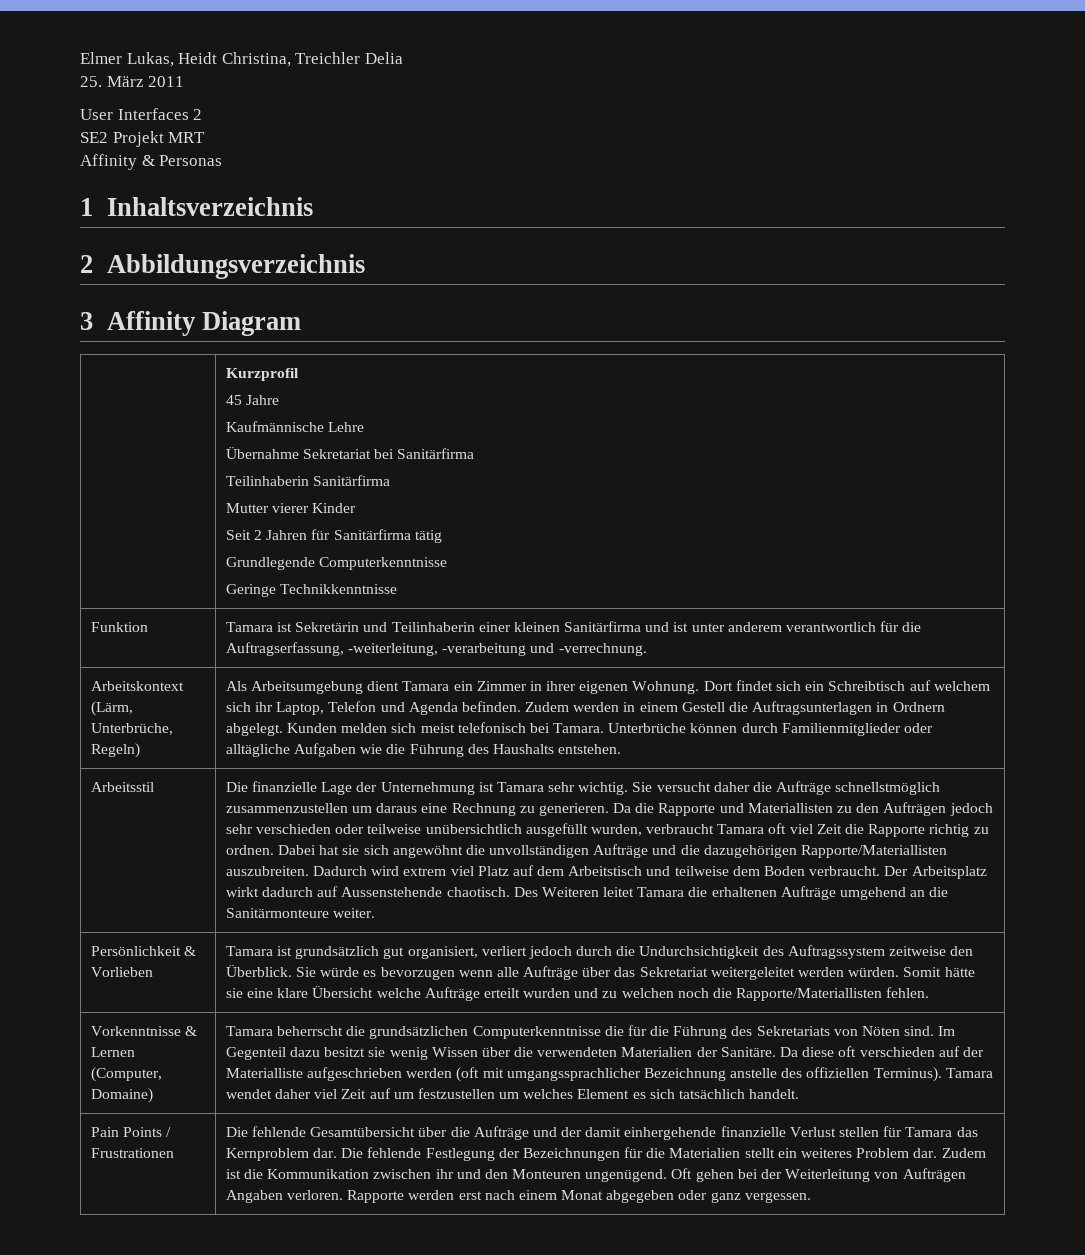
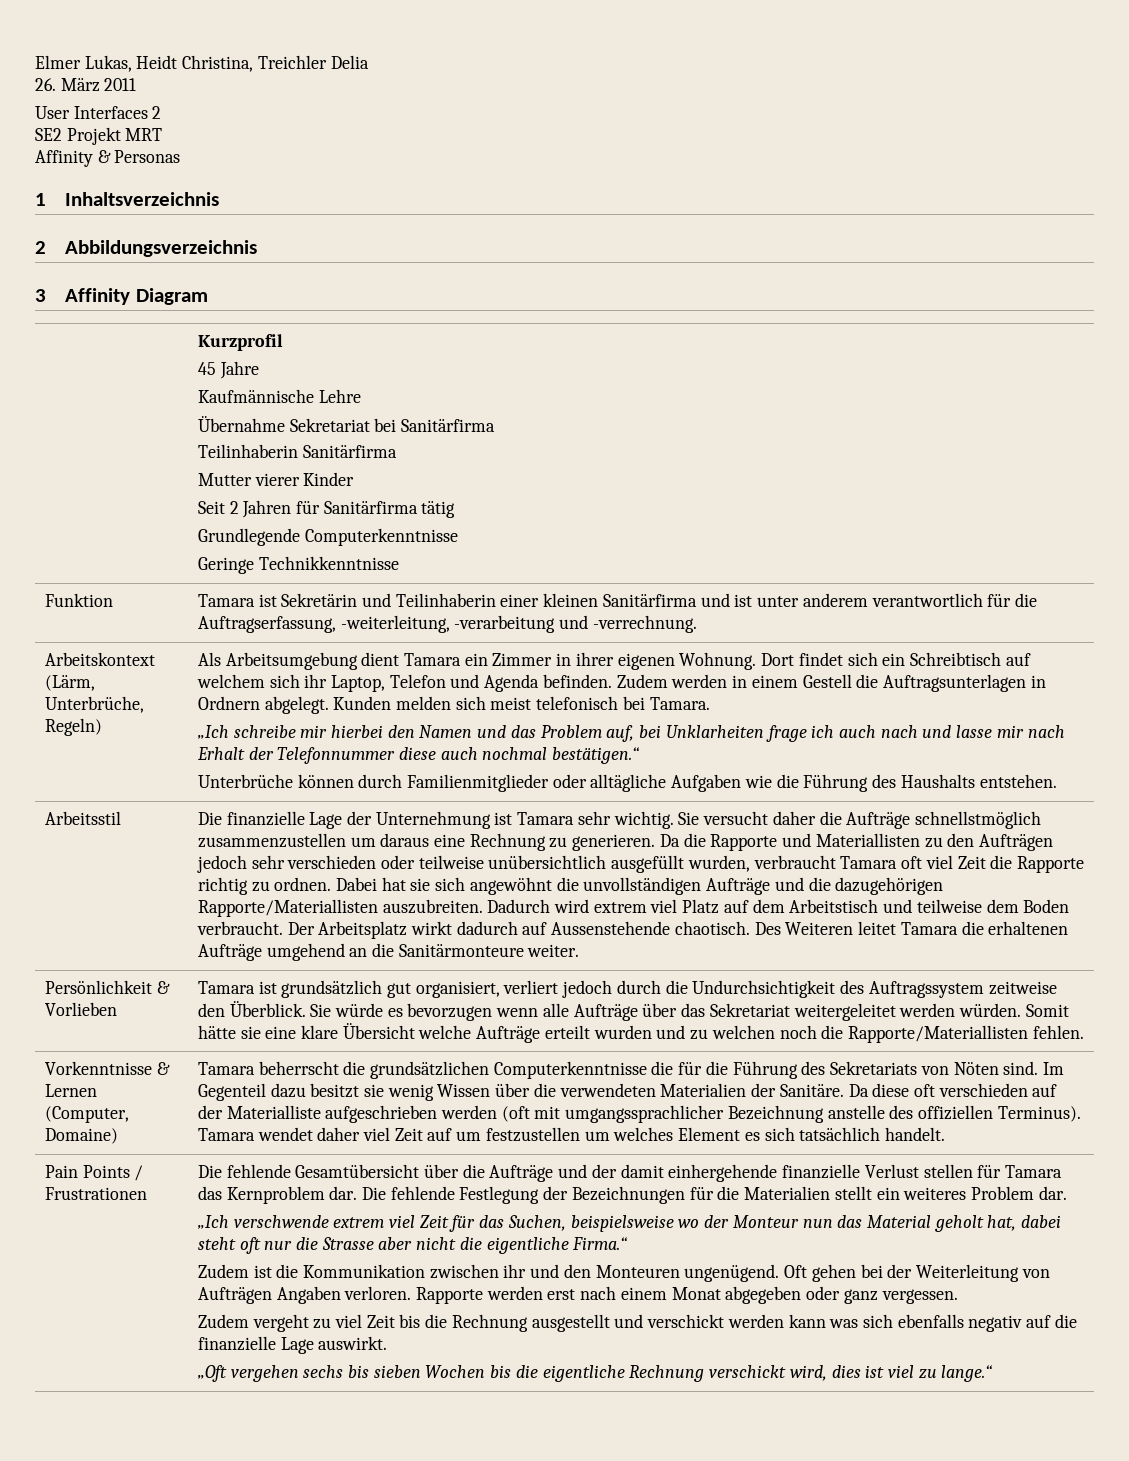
[80,76,102,87] 25. -> [35,78,56,91] 26.
(605, 728) none -> [197,725,1065,742] [196,747,640,764] // „Ich schreibe mir hierbei den Namen und das Problem auf, bei Unklarheiten frage ich auch nach und lasse mir nach Erhalt der Telefonnummer diese auch nochmal bestätigen.“ //
(938, 1153) none -> [197,1215,1062,1232] [197,1237,628,1254] // „Ich verschwende extrem viel Zeit für das Suchen, beispielsweise wo der Monteur nun das Material geholt hat, dabei steht oft nur die Strasse aber nicht die eigentliche Firma.“ //
(811, 1197) none -> [197,1314,1077,1332] [197,1336,388,1354] [197,1365,993,1382] // Zudem vergeht zu viel Zeit bis die Rechnung ausgestellt und verschickt werden kann was sich ebenfalls negativ auf die finanzielle Lage auswirkt. // „Oft vergehen sechs bis sieben Wochen bis die eigentliche Rechnung verschickt wird, dies ist viel zu lange.“

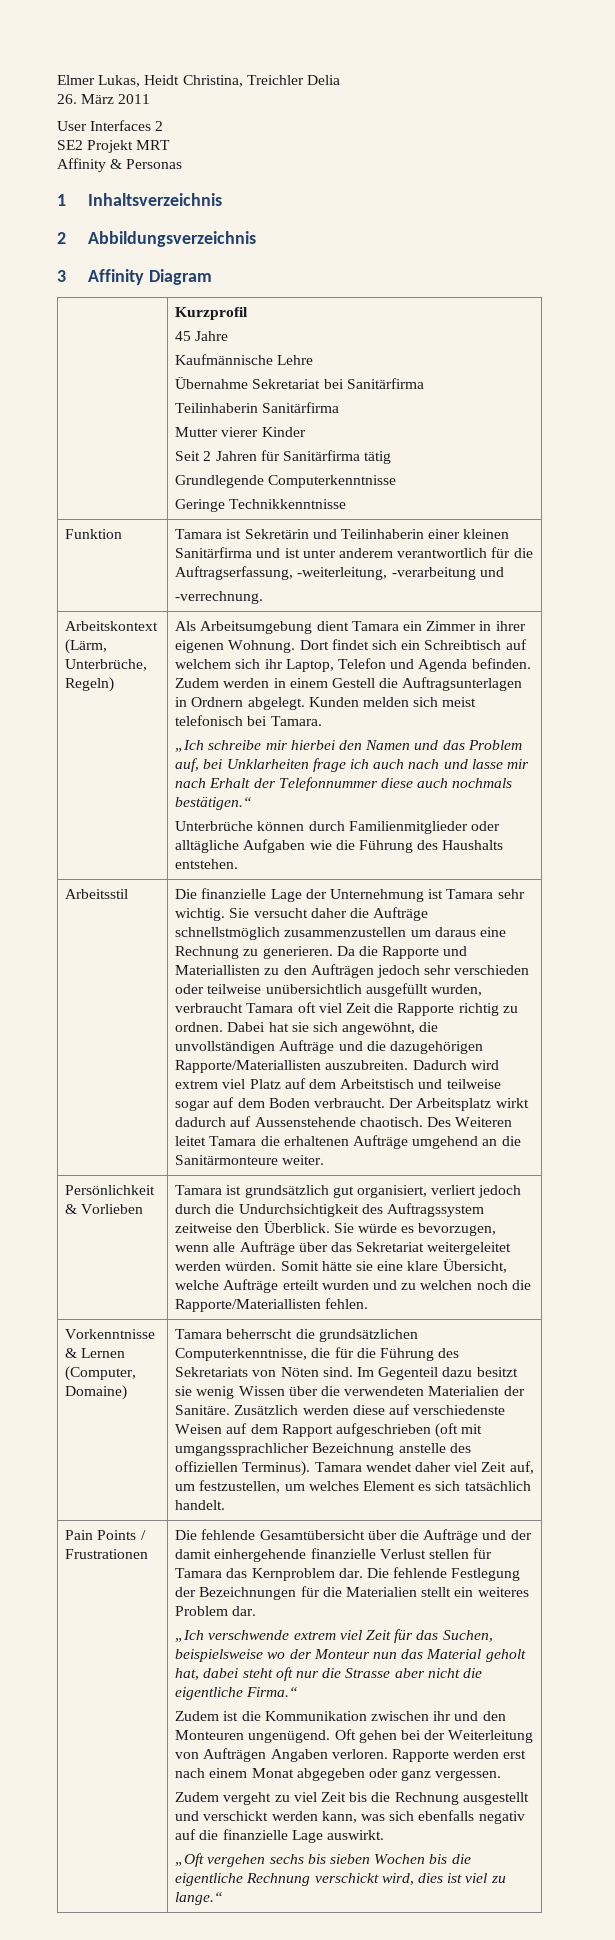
(588, 622) none -> (504, 572) //
[482,747,548,760] nochmal -> [452,778,513,788] nochmals
[469,877,552,895] angewöhnt -> [342,1022,416,1035] angewöhnt,
(982, 906) none -> [175,1097,235,1111] sogar auf
[407,1003,493,1021] bevorzugen -> [418,1223,497,1236] bevorzugen,
[342,1023,415,1039] Übersicht -> [442,1259,507,1273] Übersicht,
[493,1061,647,1079] Computerkenntnisse -> [175,1348,308,1361] Computerkenntnisse,
[848,1083,1058,1097] [197,1105,497,1123] Da diese oft verschieden auf der Materialliste aufgeschrieben werden -> [234,1404,506,1415] [175,1423,431,1437] Zusätzlich werden diese auf verschiedenste Weisen auf dem Rapport aufgeschrieben
[427,1127,580,1142] auf um festzustellen -> [509,1461,534,1474] [175,1480,281,1493] auf, um festzustellen,
[788,1314,826,1328] kann -> [321,1811,357,1823] kann,

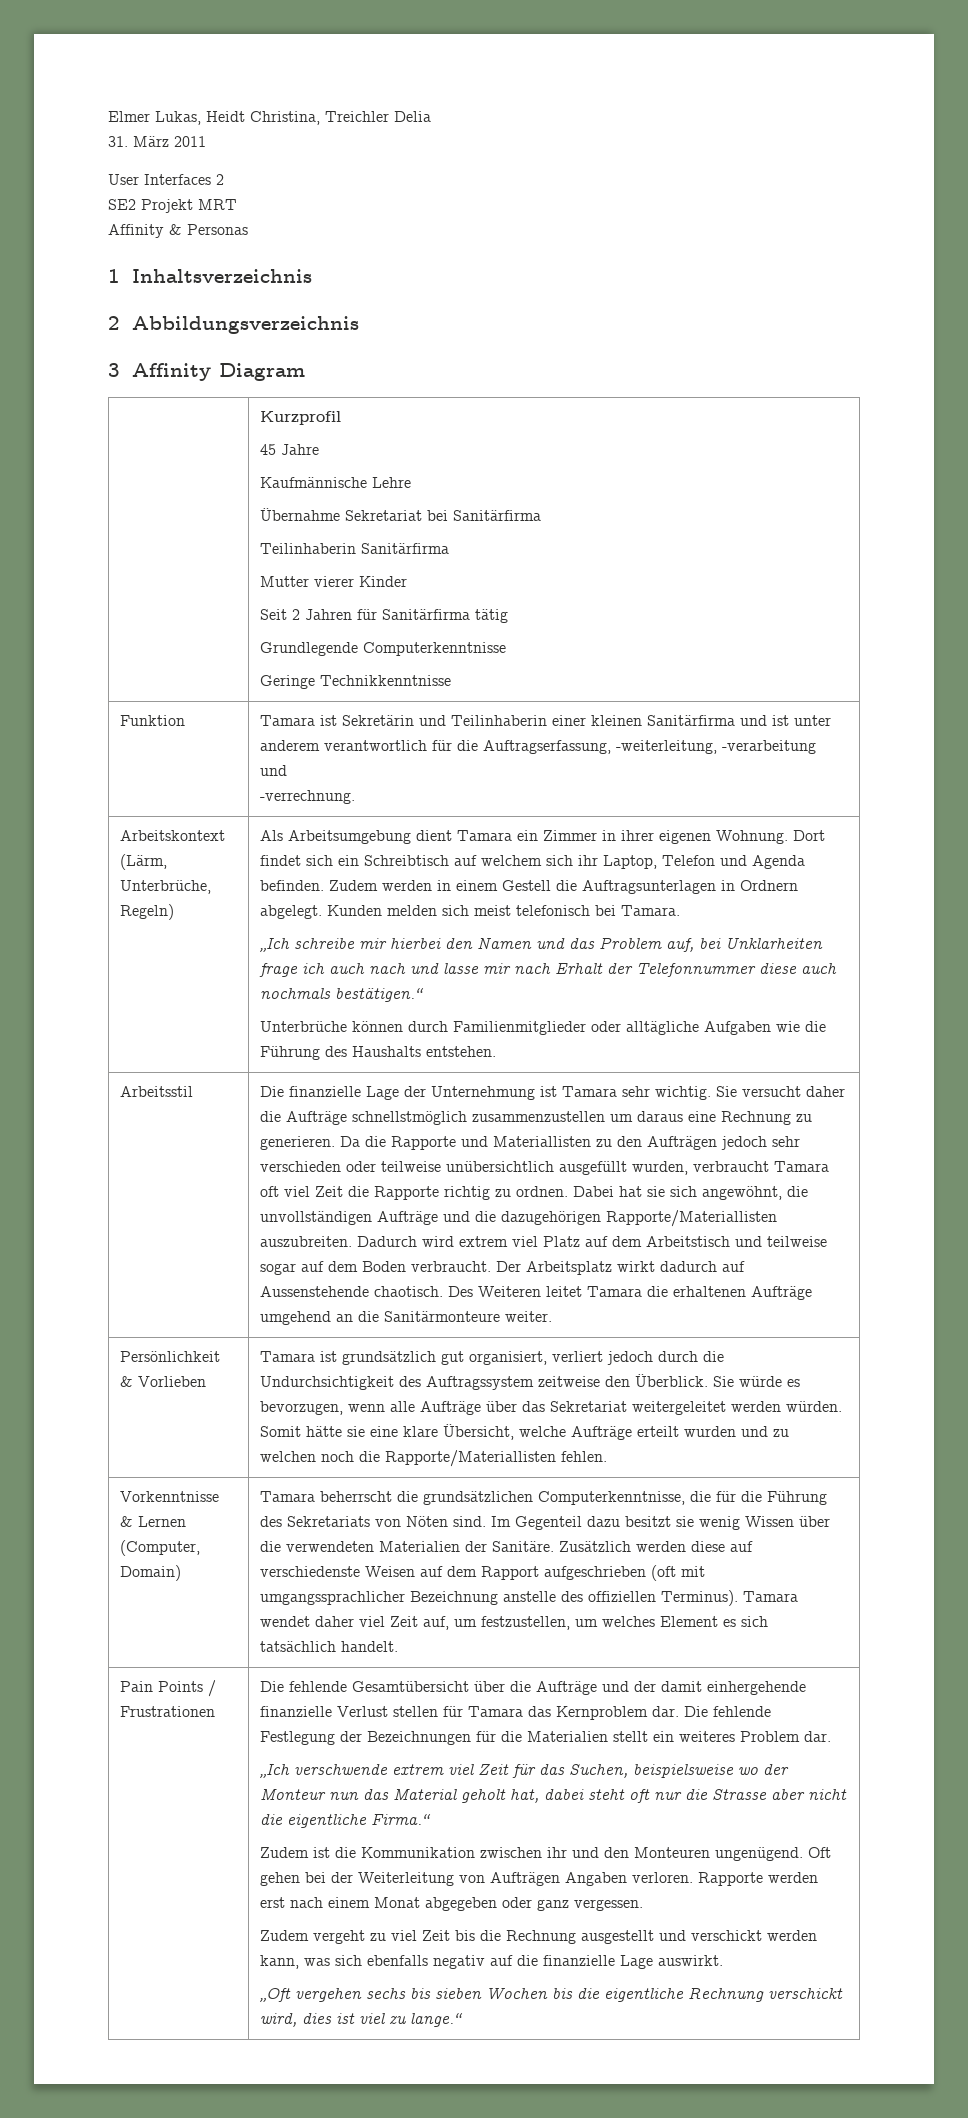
[57,94,77,104] 26. -> [108,136,128,147] 31.
[65,1385,128,1400] Domaine) -> [120,1565,182,1581] Domain)

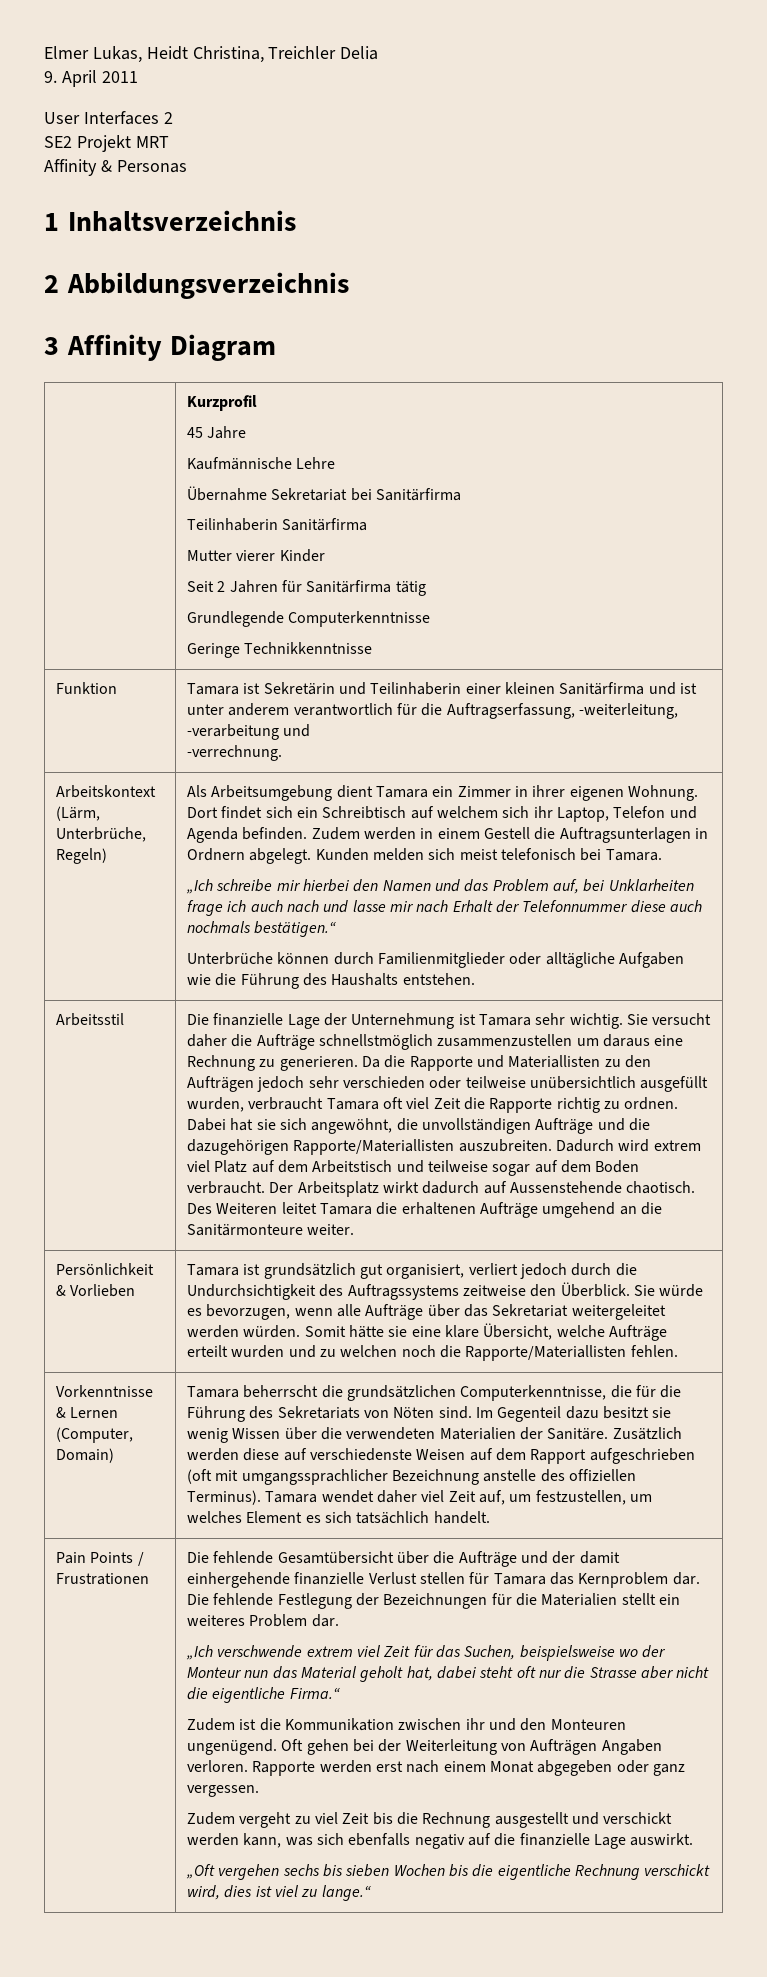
[108,136,169,147] 31. März -> [44,70,97,87] 9. April
[426,1376,535,1390] Auftragssystem -> [347,1284,459,1300] Auftragssystems

